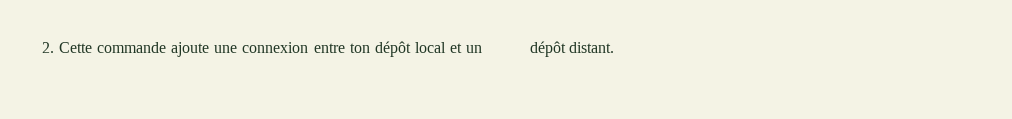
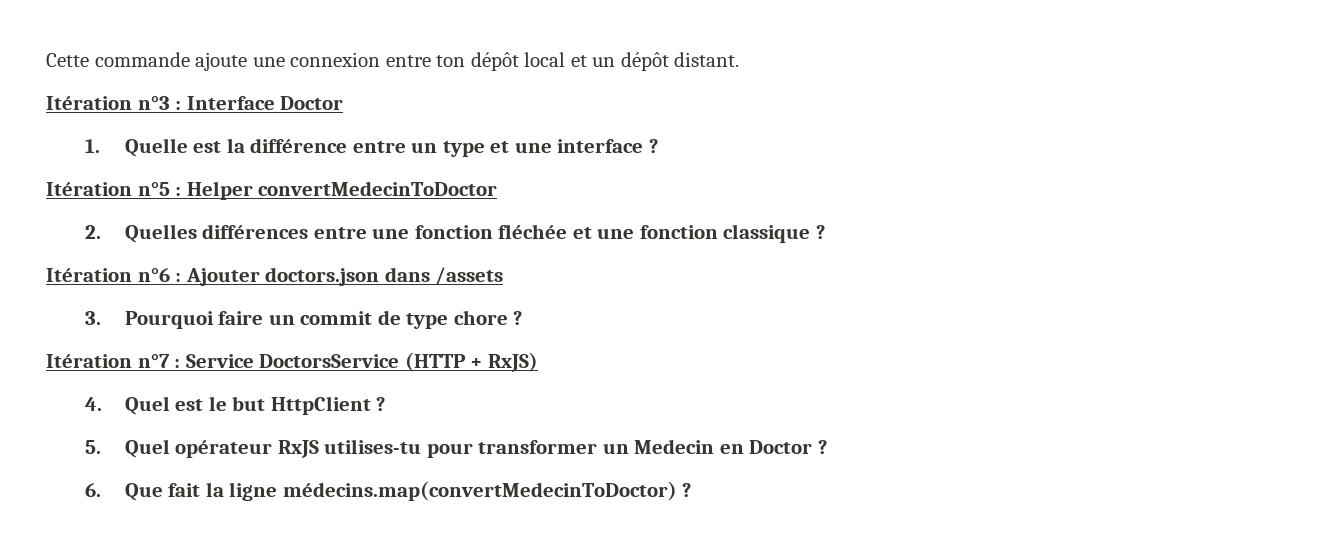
[42,42,54,53] 2. -> (46, 60) none
(615, 47) none -> [46,96,344,110] [85,138,658,157] [46,181,498,200] [85,224,825,243] [46,267,504,286] [85,310,523,329] [46,352,538,372] [85,396,386,415] [85,439,827,458] [85,481,692,501] // Itération n°3 : Interface Doctor // 1. Quelle est la différence entre un type et une interface ? // Itération n°5 : Helper convertMedecinToDoctor // 2. Quelles différences entre une fonction fléchée et une fonction classique ? // Itération n°6 : Ajouter doctors.json dans /assets // 3. Pourquoi faire un commit de type chore ? // Itération n°7 : Service DoctorsService (HTTP + RxJS) // 4. Quel est le but HttpClient ? // 5. Quel opérateur RxJS utilises-tu pour transformer un Medecin en Doctor ? // 6. Que fait la ligne médecins.map(convertMedecinToDoctor) ?

